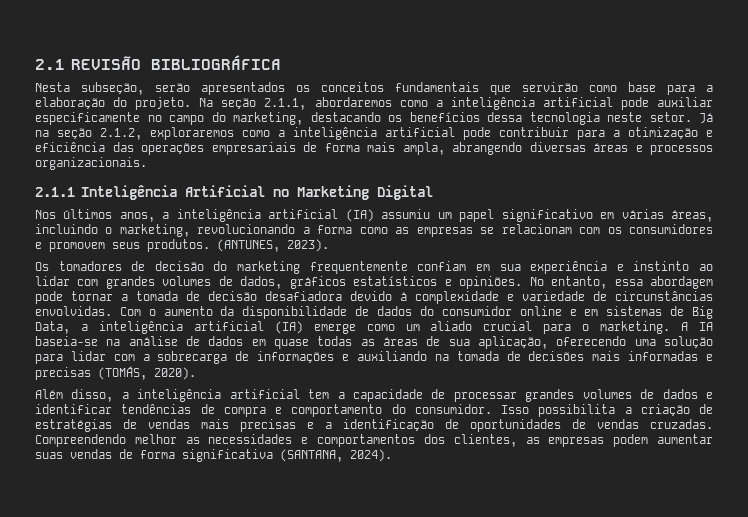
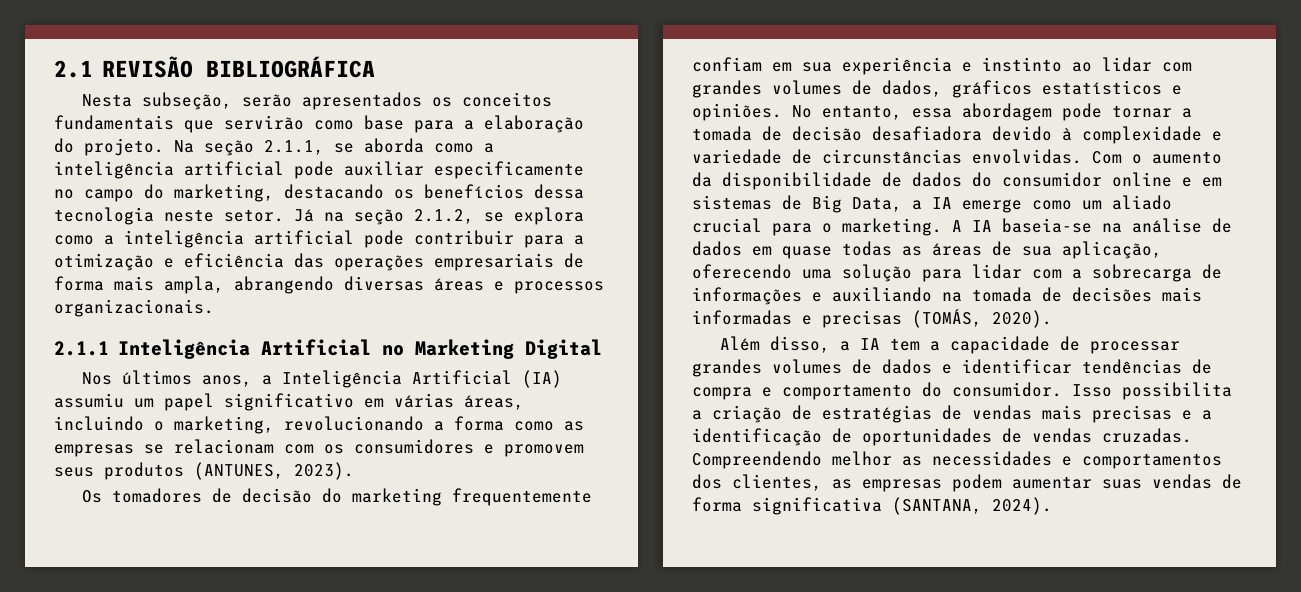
[314,97,392,107] abordaremos -> [334,138,424,153] se aborda
[150,127,234,140] exploraremos -> [484,207,584,225] se explora
[176,209,339,222] inteligência artificial -> [281,370,512,388] Inteligência Artificial
[147,239,210,252] produtos. -> [104,462,184,480] produtos
[98,321,303,334] inteligência artificial (IA) -> [932,197,952,209] IA
[137,389,300,402] inteligência artificial -> [859,338,880,350] IA

